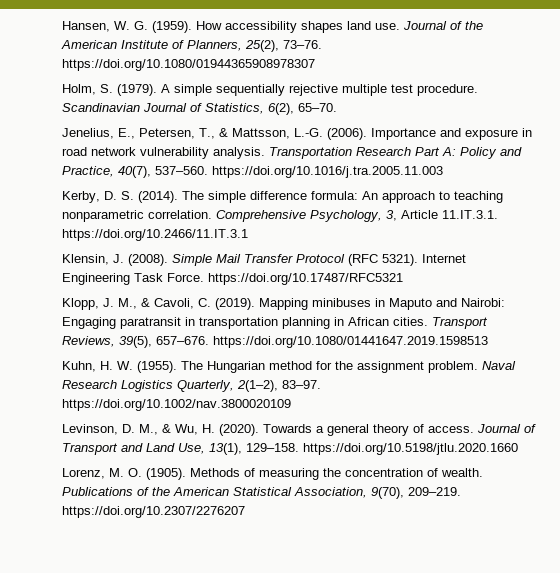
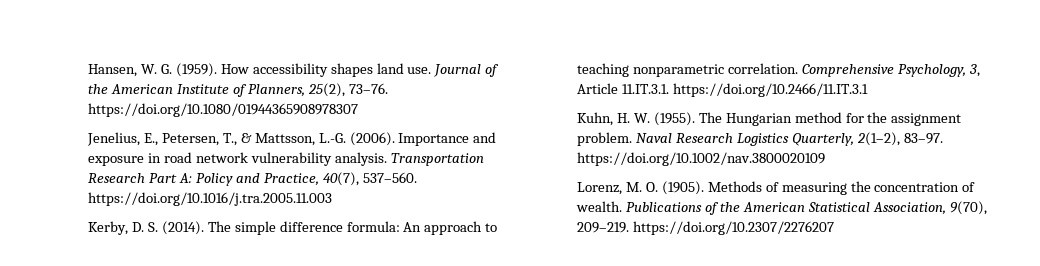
[61,84,478,96] [61,103,337,115] // Holm, S. (1979). A simple sequentially rejective multiple test procedure. Scandinavian Journal of Statistics, 6(2), 65–70. -> (359, 110) none
[61,254,466,266] [61,273,403,285] [61,298,505,310] [61,317,488,329] [61,336,488,348] // Klensin, J. (2008). Simple Mail Transfer Protocol (RFC 5321). Internet Engineering Task Force. https://doi.org/10.17487/RFC5321 // Klopp, J. M., & Cavoli, C. (2019). Mapping minibuses in Maputo and Nairobi: Engaging paratransit in transportation planning in African cities. Transport Reviews, 39(5), 657–676. https://doi.org/10.1080/01441647.2019.1598513 -> (868, 90) none
[61,424,536,436] [61,443,518,455] // Levinson, D. M., & Wu, H. (2020). Towards a general theory of access. Journal of Transport and Land Use, 13(1), 129–158. https://doi.org/10.5198/jtlu.2020.1660 -> (826, 159) none

